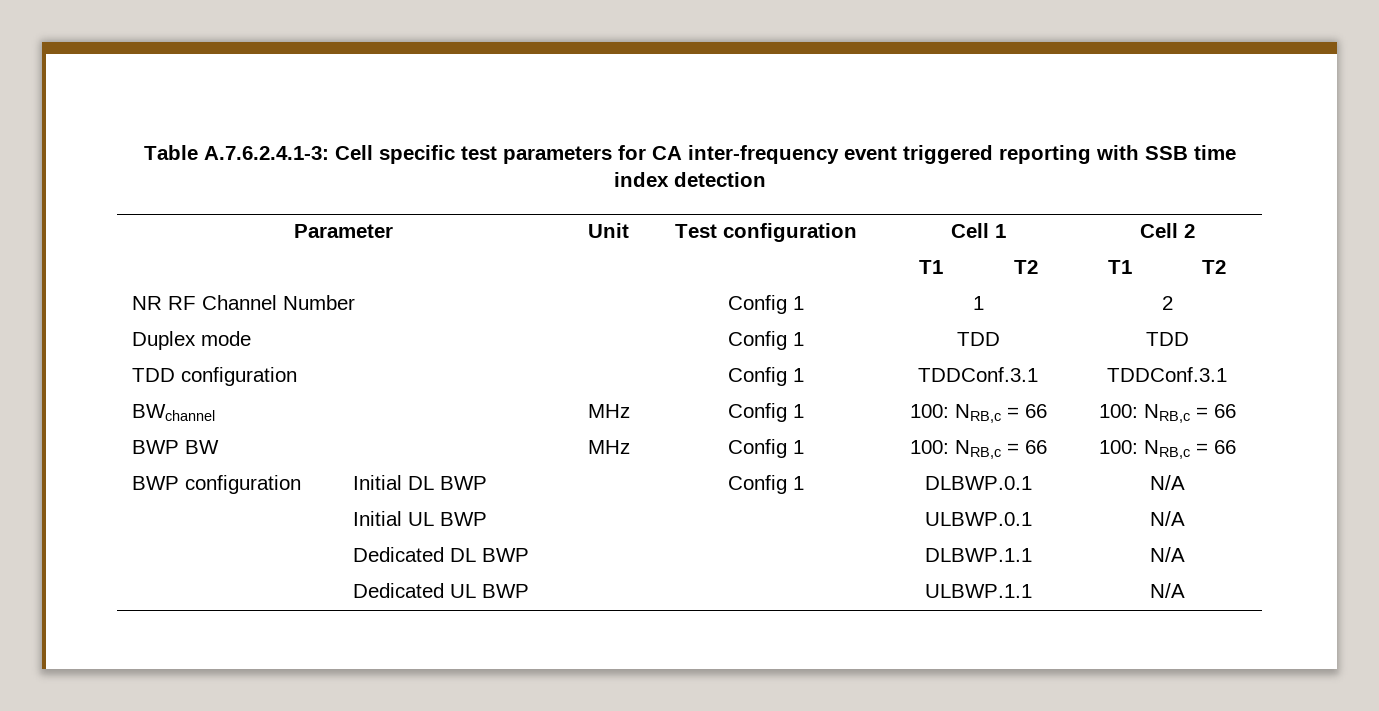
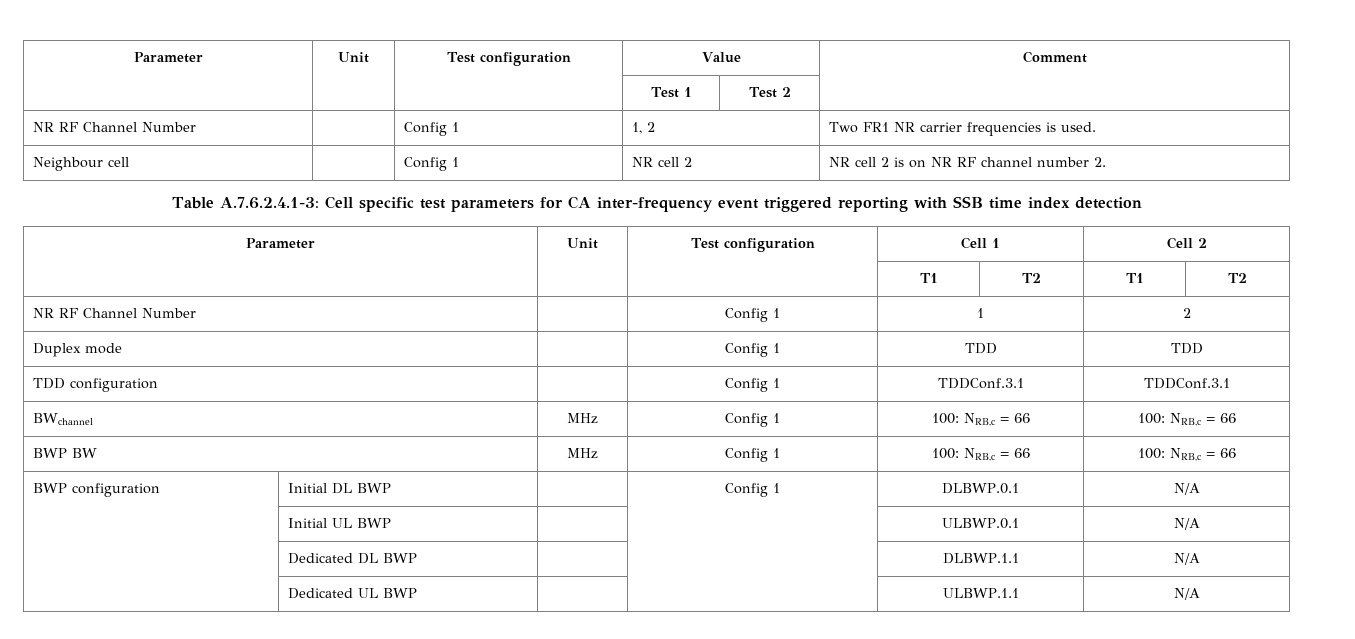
(143, 152) none -> [133,52,203,63] [338,52,369,63] [446,52,571,66] [701,52,741,63] [1022,51,1087,63] [650,87,692,98] [748,87,791,98] [32,122,196,132] [403,122,459,136] [631,122,655,134] [828,122,1096,136] [32,157,129,171] [403,157,459,171] [631,157,692,167] [828,157,1106,168] Parameter | Unit | Test configuration | Value | Comment // | | | Test 1 | Test 2 | // NR RF Channel Number | | Config 1 | 1, 2 | Two FR1 NR carrier frequencies is used. // Neighbour cell | | Config 1 | NR cell 2 | NR cell 2 is on NR RF channel number 2. //

